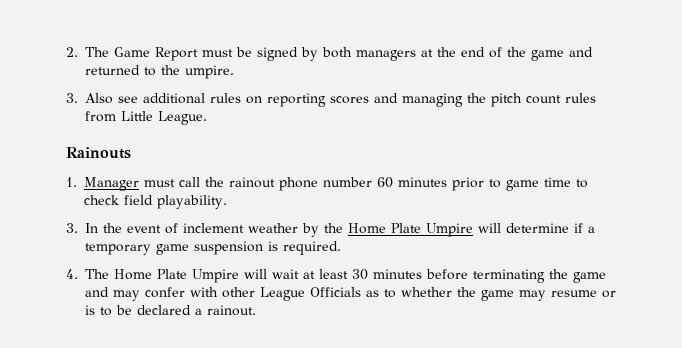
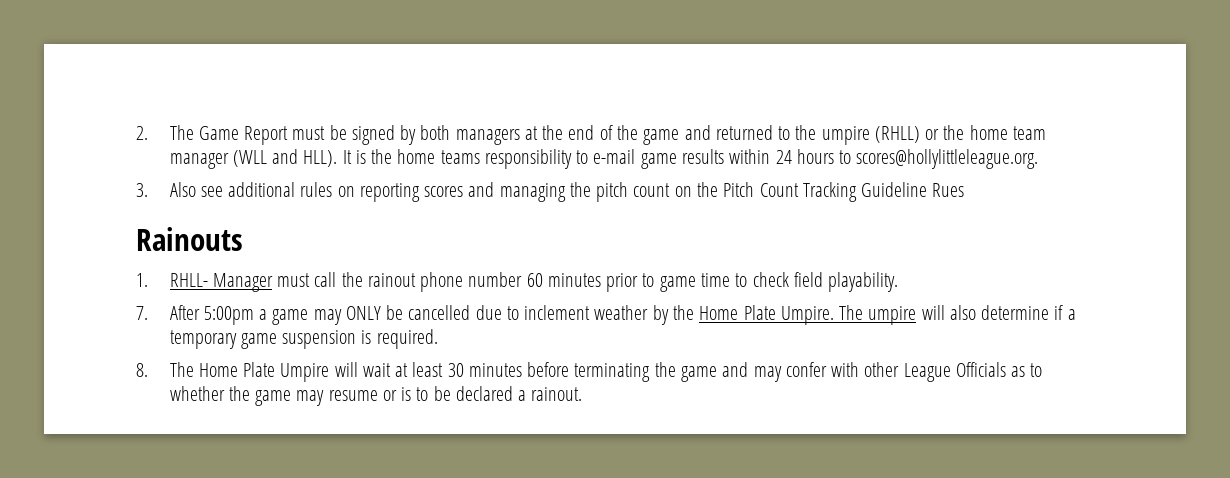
[185,65,234,79] umpire. -> [821,125,1046,145] [169,149,1039,169] umpire (RHLL) or the home team manager (WLL and HLL). It is the home teams responsibility to e-mail game results within 24 hours to scores@hollylittleleague.org.
[565,93,596,103] [85,111,207,125] rules from Little League. -> [674,182,965,202] on the Pitch Count Tracking Guideline Rues
(77, 182) none -> [169,273,208,287] RHLL-
[66,223,178,234] 3. In the event of -> [136,305,519,325] 7. After 5:00pm a game may ONLY be cancelled due to
[426,223,501,237] Umpire will -> [780,305,976,325] Umpire. The umpire will also
[66,269,78,279] 4. -> [136,363,148,377] 8.

